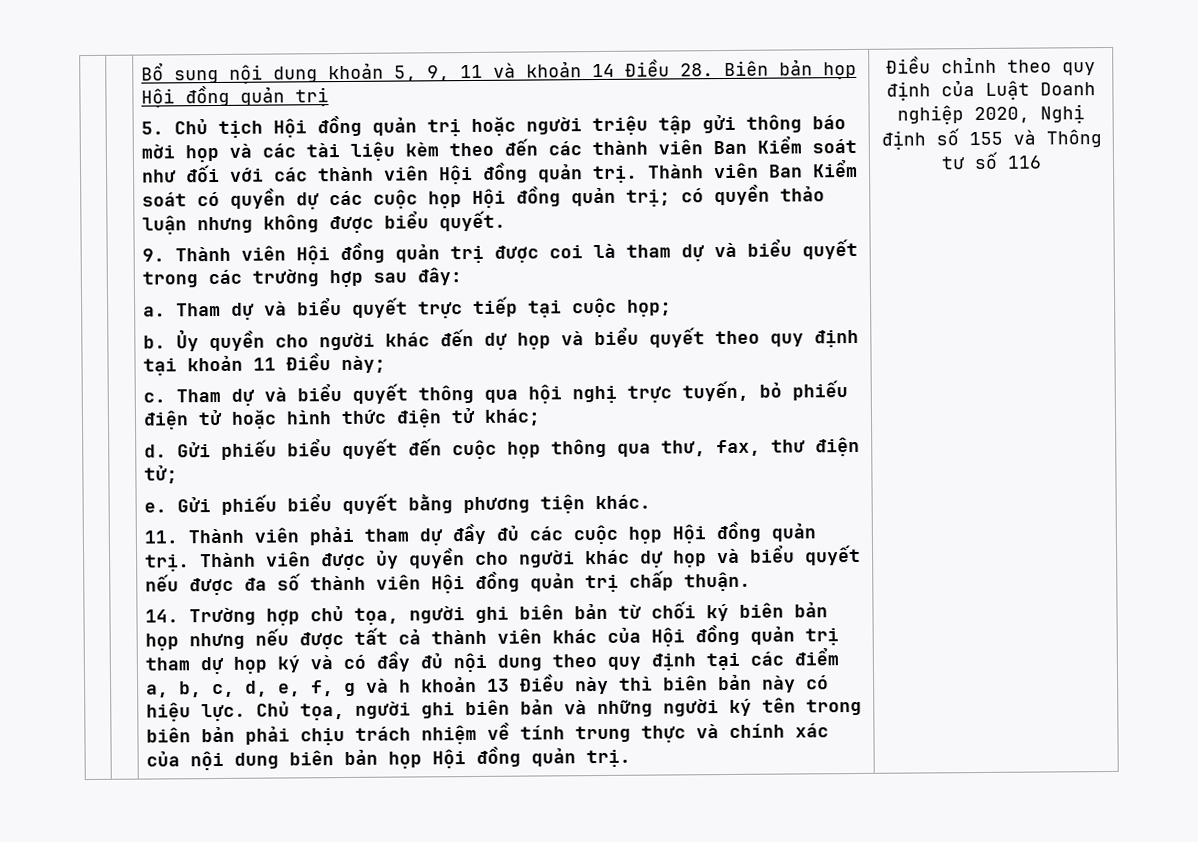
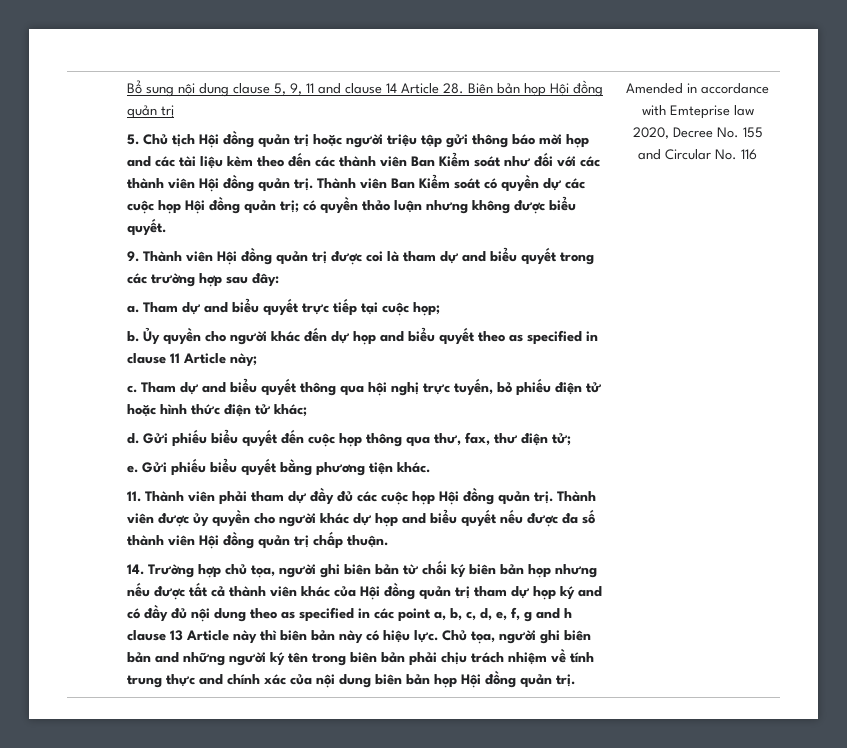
[327,62,384,80] khoản -> [233,83,271,94] clause
[492,59,670,78] và khoản 14 Điều -> [318,83,440,94] and clause 14 Article
[228,143,252,158] và -> [127,156,152,167] and
[713,242,737,258] và -> [462,251,487,262] and
[263,301,287,316] và -> [204,302,229,313] and
[560,331,584,346] và -> [380,331,405,342] and
[769,329,859,348] [142,353,331,376] quy định tại khoản 11 Điều -> [509,330,599,345] [127,353,227,364] as specified in clause 11 Article
[263,387,287,402] và -> [202,382,227,393] and
[716,548,740,564] và -> [402,513,427,524] and
[309,655,333,670] và -> [578,586,603,597] and
[606,648,839,671] quy định tại các điểm -> [281,607,432,622] as specified in các point
[365,674,565,693] và h khoản 13 Điều -> [536,608,573,619] [127,630,230,641] and h clause 13 Article
[563,700,587,715] và -> [155,652,180,663] and
[695,724,719,739] và -> [199,674,224,685] and
[886,56,1096,76] [886,80,1096,101] [897,104,1085,125] [880,128,1102,150] [941,151,999,170] Điều chỉnh theo quy định của Luật Doanh nghiệp 2020, Nghị định số 155 và Thông tư số -> [626,83,769,94] [641,105,754,119] [632,127,763,139] [638,149,737,160] Amended in accordance with Emteprise law 2020, Decree No. 155 and Circular No.

